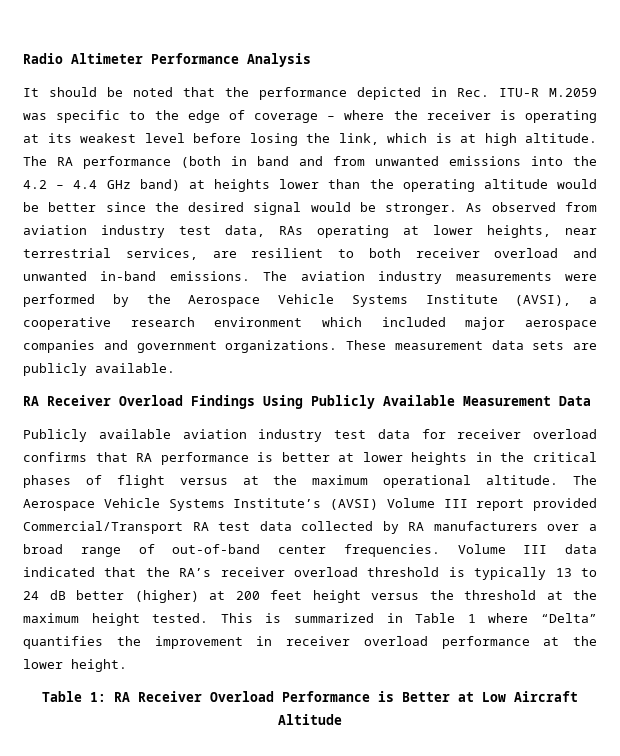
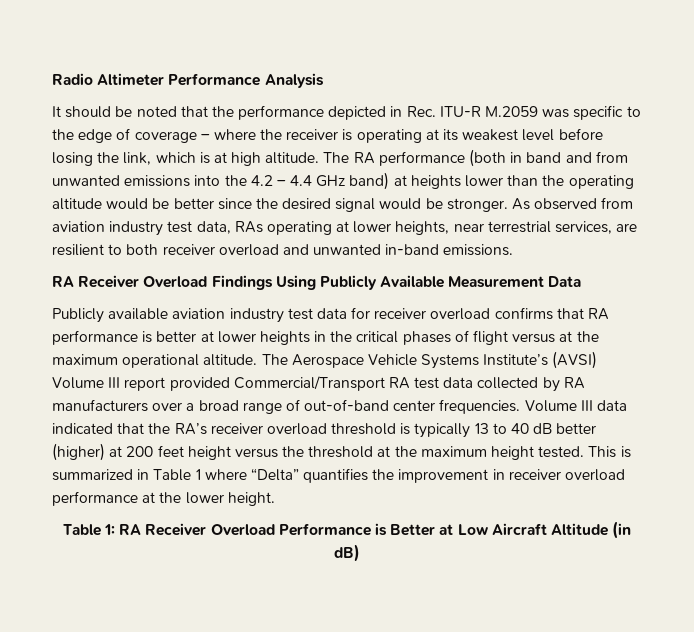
[263,271,598,284] [23,294,597,307] [23,317,597,330] [23,340,597,353] [23,363,175,376] The aviation industry measurements were performed by the Aerospace Vehicle Systems Institute (AVSI), a cooperative research environment which included major aerospace companies and government organizations. These measurement data sets are publicly available. -> (514, 250) none
[23,591,39,600] 24 -> [511,423,530,434] 40
(342, 719) none -> [612,521,632,539] [334,544,360,562] (in dB)

